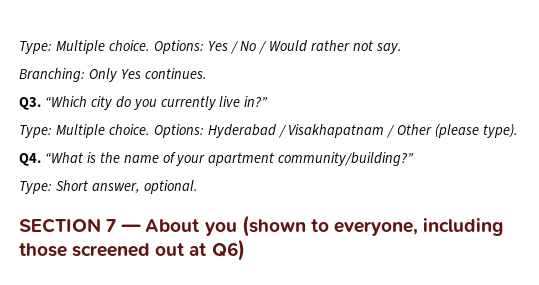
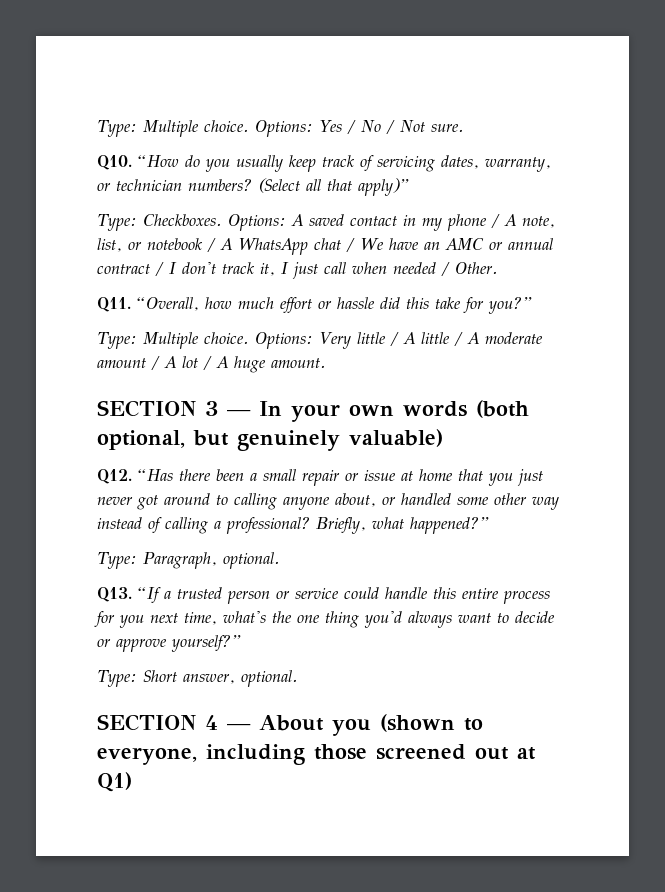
[269,40,403,54] [19,68,207,82] [19,96,269,110] [19,124,519,138] [19,152,415,166] Would rather not say. // Branching: Only Yes continues. // Q3. “Which city do you currently live in?” // Type: Multiple choice. Options: Hyderabad / Visakhapatnam / Other (please type). // Q4. “What is the name of your apartment community/building?” -> [399,120,464,132] [97,155,551,172] [97,178,409,196] [97,214,555,231] [97,238,553,255] [97,262,498,279] [97,297,532,314] [97,332,543,349] [97,356,326,373] [97,400,529,422] [97,429,443,451] [97,469,543,486] [97,493,559,510] [97,517,489,534] [97,552,280,569] [97,587,550,604] [94,611,555,628] [97,635,241,652] Not sure. // Q10. “How do you usually keep track of servicing dates, warranty, or technician numbers? (Select all that apply)” // Type: Checkboxes. Options: A saved contact in my phone / A note, list, or notebook / A WhatsApp chat / We have an AMC or annual contract / I don't track it, I just call when needed / Other. // Q11. “Overall, how much effort or hassle did this take for you?” // Type: Multiple choice. Options: Very little / A little / A moderate amount / A lot / A huge amount. // SECTION 3 — In your own words (both optional, but genuinely valuable) // Q12. “Has there been a small repair or issue at home that you just never got around to calling anyone about, or handled some other way instead of calling a professional? Briefly, what happened?” // Type: Paragraph, optional. // Q13. “If a trusted person or service could handle this entire process for you next time, what's the one thing you'd always want to decide or approve yourself?”
[106,219,117,232] 7 -> [205,715,218,730] 4
[211,239,245,261] Q6) -> [97,772,132,792] Q1)

